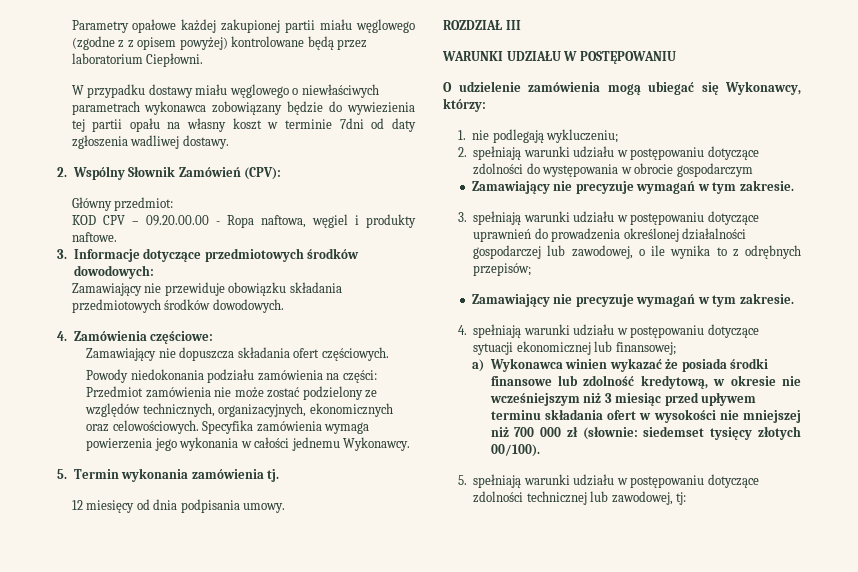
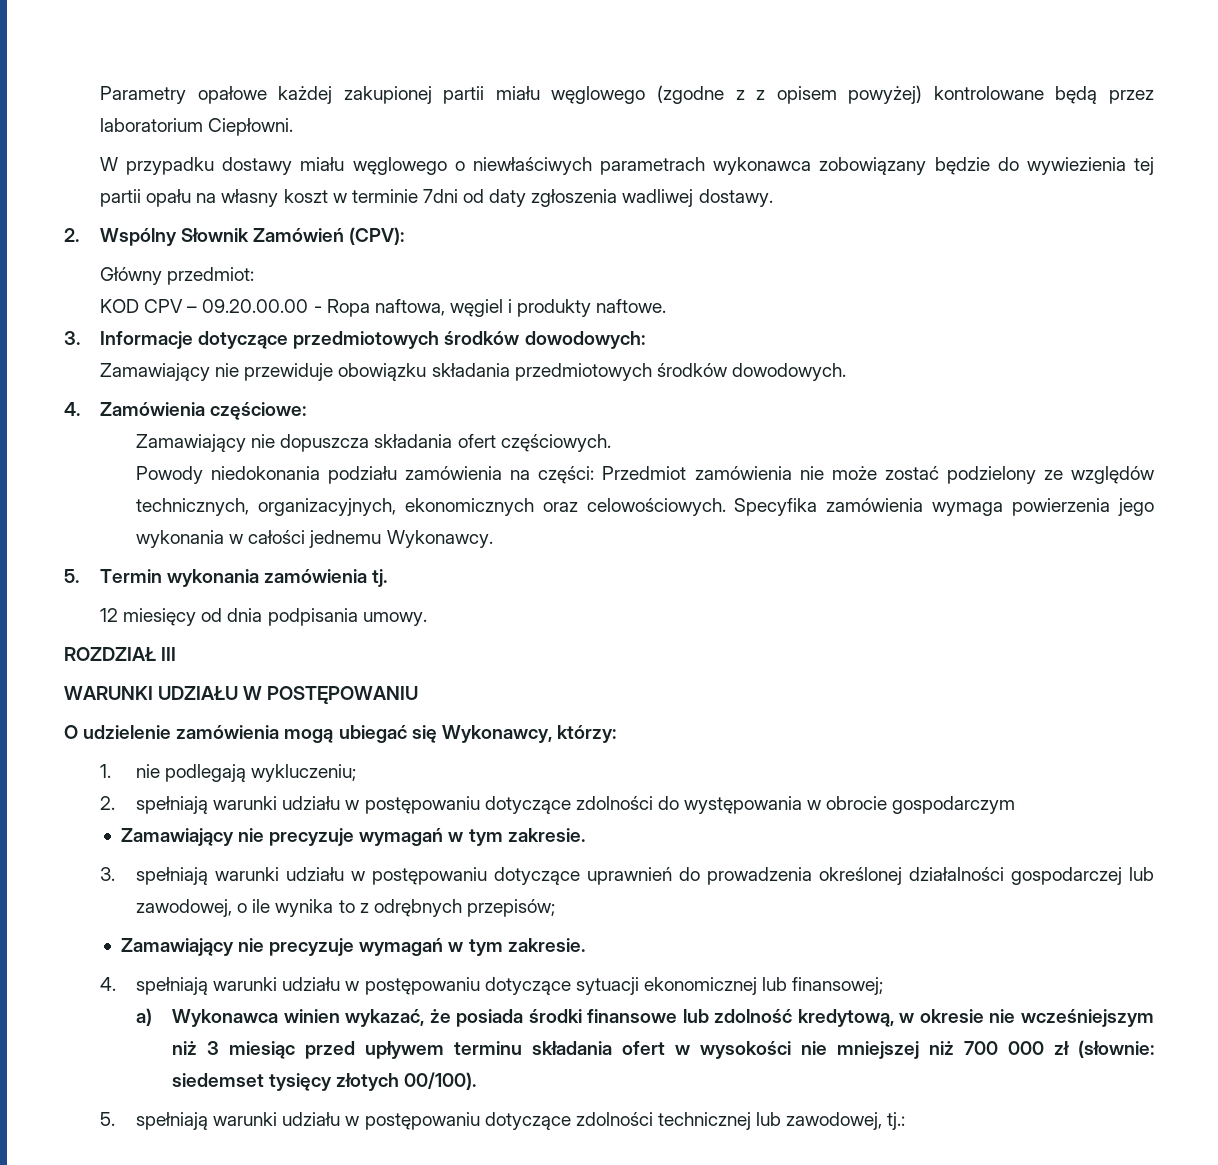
[609,358,662,372] wykazać -> [345,1009,425,1027] wykazać,
[676,492,687,505] tj: -> [887,1112,906,1130] tj.:

